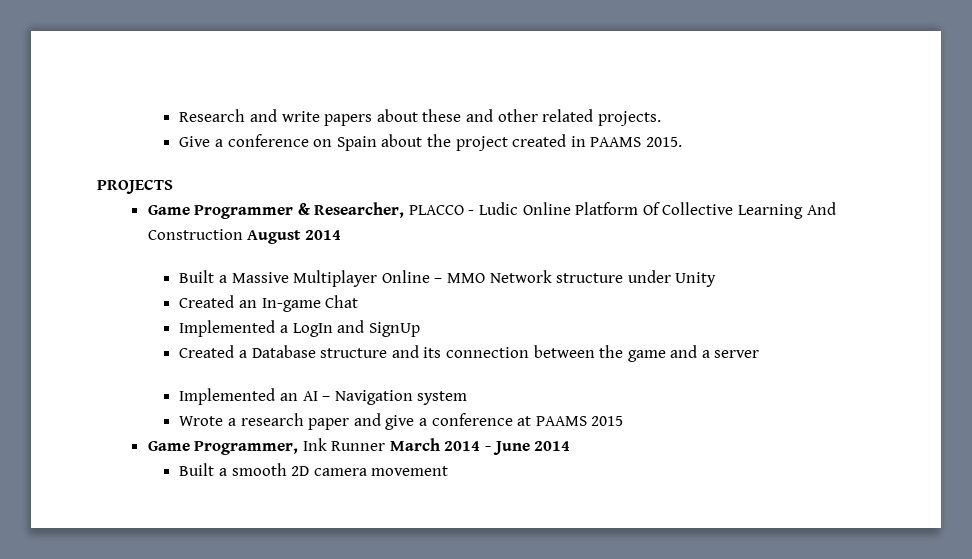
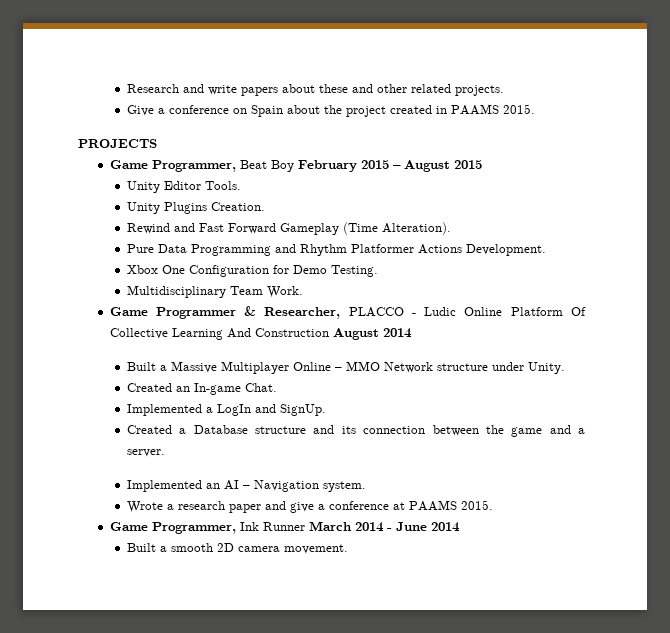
(173, 186) none -> [109,160,482,172] [127,181,242,193] [127,202,266,214] [127,222,452,235] [127,244,547,256] [127,265,379,277] [127,285,304,298] // Game Programmer, Beat Boy February 2015 – August 2015 // Unity Editor Tools. // Unity Plugins Creation. // Rewind and Fast Forward Gameplay (Time Alteration). // Pure Data Programming and Rhythm Platformer Actions Development. // Xbox One Configuration for Demo Testing. // Multidisciplinary Team Work.
[675,272,717,287] Unity -> [528,362,566,374] Unity.
[325,295,359,308] Chat -> [245,383,278,392] Chat.
[368,322,420,337] SignUp -> [280,404,327,416] SignUp.
[714,350,760,358] server -> [127,449,166,457] server.
[417,391,468,405] system -> [323,481,367,492] system.
[591,416,624,426] 2015 -> [461,500,494,510] 2015.
[371,466,449,476] movement -> [284,544,349,554] movement.

